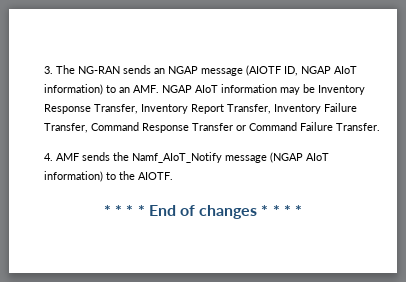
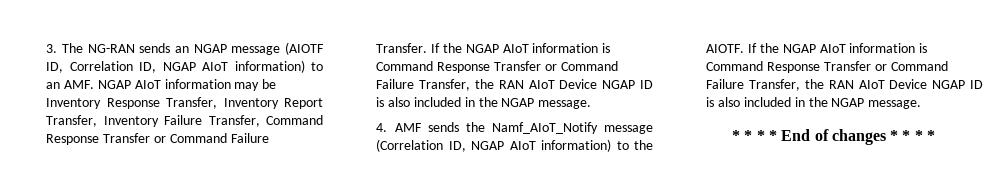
(298, 71) none -> [69,61,157,73] Correlation ID,
(380, 127) none -> [431,43,611,53] [376,61,618,73] [376,79,653,91] [376,97,592,109] If the NGAP AIoT information is Command Response Transfer or Command Failure Transfer, the RAN AIoT Device NGAP ID is also included in the NGAP message.
[269,152,303,163] (NGAP -> [376,139,505,152] (Correlation ID, NGAP
(173, 176) none -> [748,43,928,53] [706,61,948,73] [706,79,983,91] [706,97,922,109] If the NGAP AIoT information is Command Response Transfer or Command Failure Transfer, the RAN AIoT Device NGAP ID is also included in the NGAP message.

